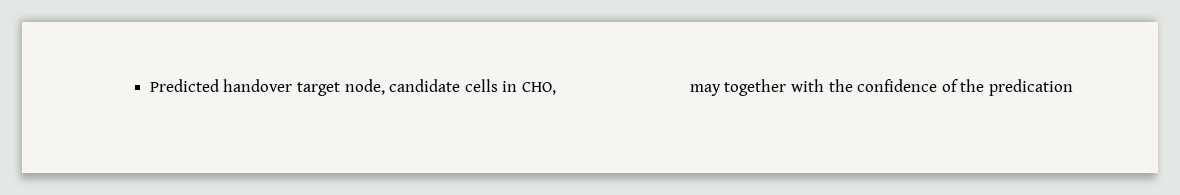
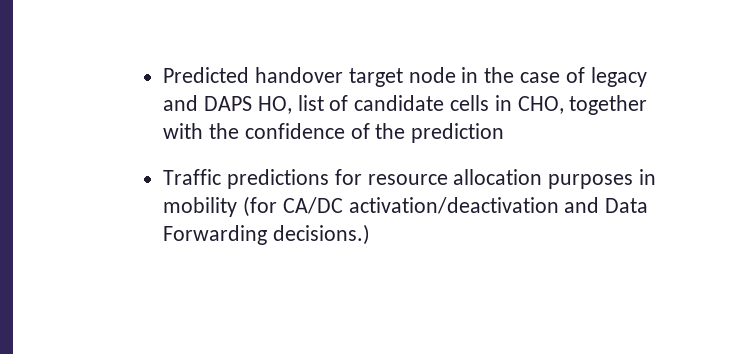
[344,79,385,95] node, -> [408,67,647,87] [163,95,349,114] node in the case of legacy and DAPS HO, list of
[689,84,721,96] may -> (564, 105) none
[989,79,1074,96] predication -> [411,123,505,143] [163,169,656,189] [163,196,649,217] [163,224,370,245] prediction // Traffic predictions for resource allocation purposes in mobility (for CA/DC activation/deactivation and Data Forwarding decisions.)

